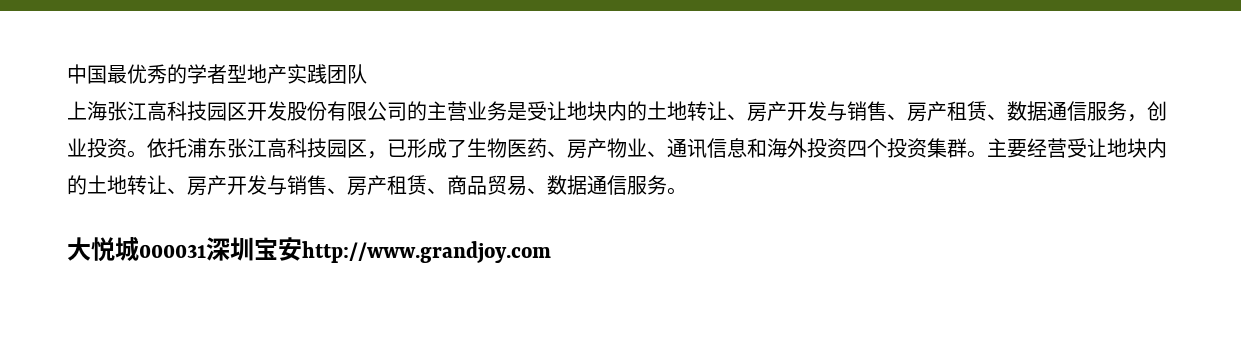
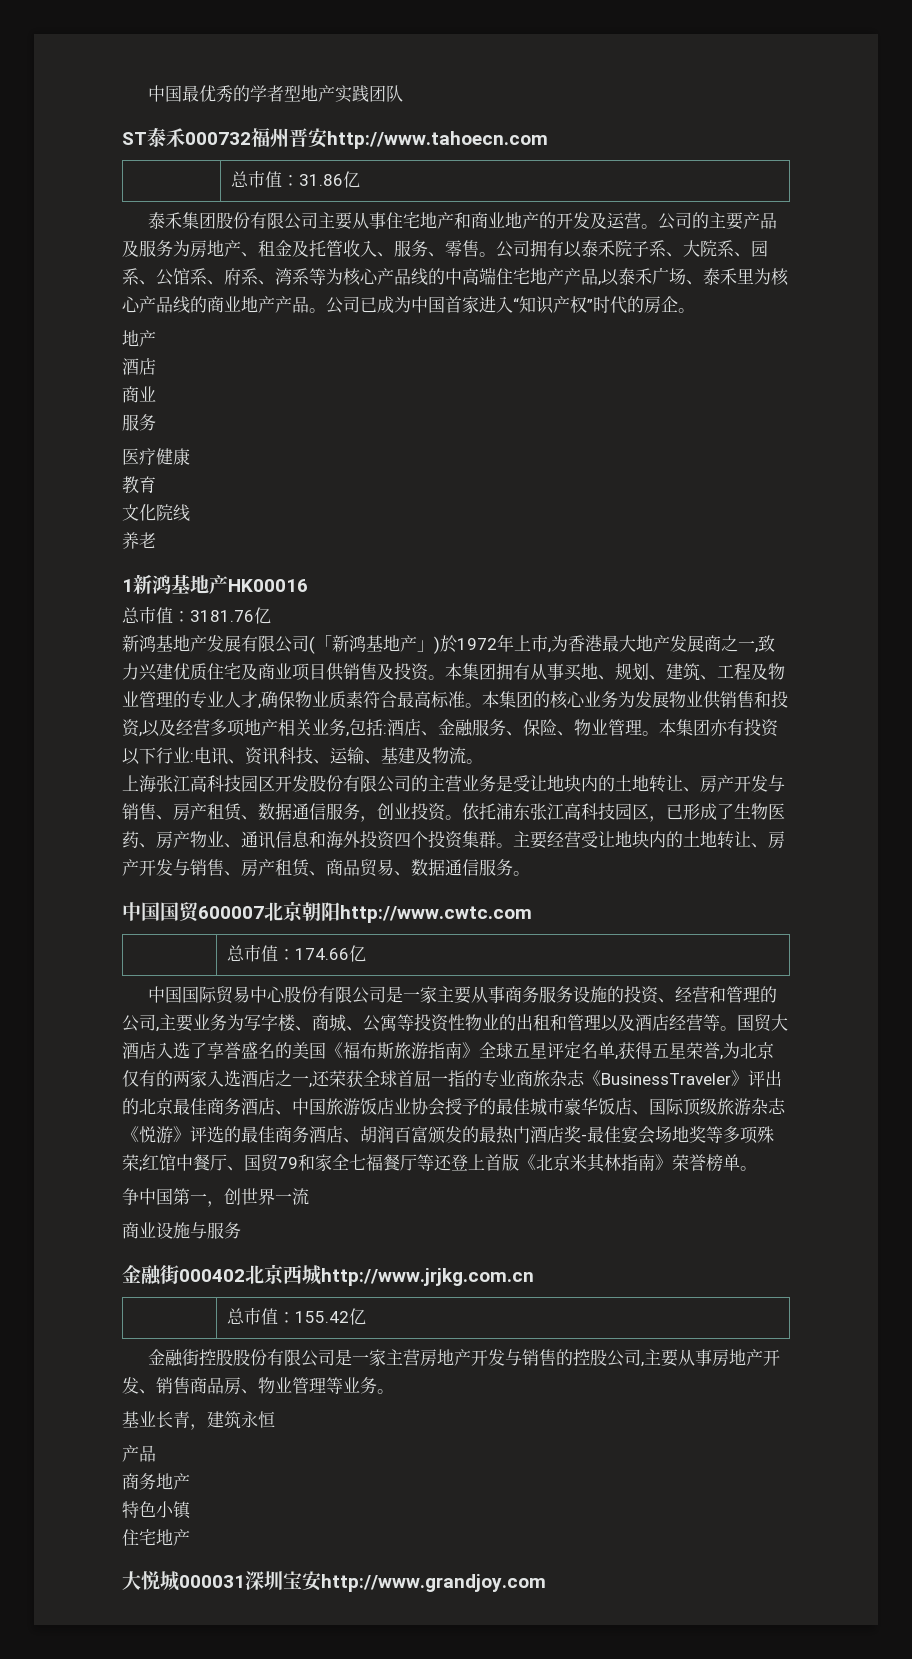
(367, 74) none -> [122,127,548,149] [231,171,361,188] [147,212,777,230] [122,240,768,258] [122,267,789,286] [122,296,695,314] [122,330,156,347] [122,358,156,375] [122,386,156,403] [122,414,156,431] [122,448,190,465] [122,476,156,494] [122,504,190,522] [122,532,156,549] [122,574,308,594] [122,607,271,624] [122,634,775,654] [122,662,785,681] [122,690,788,709] [122,718,779,737] [122,747,483,765] // ST泰禾000732福州晋安http://www.tahoecn.com // | 总市值：31.86亿 // 泰禾集团股份有限公司主要从事住宅地产和商业地产的开发及运营。公司的主要产品及服务为房地产、租金及托管收入、服务、零售。公司拥有以泰禾院子系、大院系、园系、公馆系、府系、湾系等为核心产品线的中高端住宅地产产品,以泰禾广场、泰禾里为核心产品线的商业地产产品。公司已成为中国首家进入“知识产权”时代的房企。 // 地产 // 酒店 // 商业 // 服务 // 医疗健康 // 教育 // 文化院线 // 养老 // 1新鸿基地产HK00016 // 总市值：3181.76亿 // 新鸿基地产发展有限公司(「新鸿基地产」)於1972年上市,为香港最大地产发展商之一,致力兴建优质住宅及商业项目供销售及投资。本集团拥有从事买地、规划、建筑、工程及物业管理的专业人才,确保物业质素符合最高标准。本集团的核心业务为发展物业供销售和投资,以及经营多项地产相关业务,包括:酒店、金融服务、保险、物业管理。本集团亦有投资以下行业:电讯、资讯科技、运输、基建及物流。
(687, 191) none -> [122,901,532,923] [227,945,367,962] [147,985,777,1004] [122,1013,788,1032] [122,1042,774,1060] [122,1070,782,1088] [122,1098,786,1116] [122,1126,774,1144] [122,1153,757,1172] [122,1188,309,1207] [122,1222,241,1239] [122,1264,534,1286] [227,1308,367,1325] [147,1349,780,1367] [122,1377,394,1395] [122,1411,275,1430] [122,1445,156,1462] [122,1473,190,1490] [122,1501,191,1519] [122,1529,190,1546] // 中国国贸600007北京朝阳http://www.cwtc.com // | 总市值：174.66亿 // 中国国际贸易中心股份有限公司是一家主要从事商务服务设施的投资、经营和管理的公司,主要业务为写字楼、商城、公寓等投资性物业的出租和管理以及酒店经营等。国贸大酒店入选了享誉盛名的美国《福布斯旅游指南》全球五星评定名单,获得五星荣誉,为北京仅有的两家入选酒店之一,还荣获全球首屈一指的专业商旅杂志《BusinessTraveler》评出的北京最佳商务酒店、中国旅游饭店业协会授予的最佳城市豪华饭店、国际顶级旅游杂志《悦游》评选的最佳商务酒店、胡润百富颁发的最热门酒店奖-最佳宴会场地奖等多项殊荣;红馆中餐厅、国贸79和家全七福餐厅等还登上首版《北京米其林指南》荣誉榜单。 // 争中国第一，创世界一流 // 商业设施与服务 // 金融街000402北京西城http://www.jrjkg.com.cn // | 总市值：155.42亿 // 金融街控股股份有限公司是一家主营房地产开发与销售的控股公司,主要从事房地产开发、销售商品房、物业管理等业务。 // 基业长青，建筑永恒 // 产品 // 商务地产 // 特色小镇 // 住宅地产

